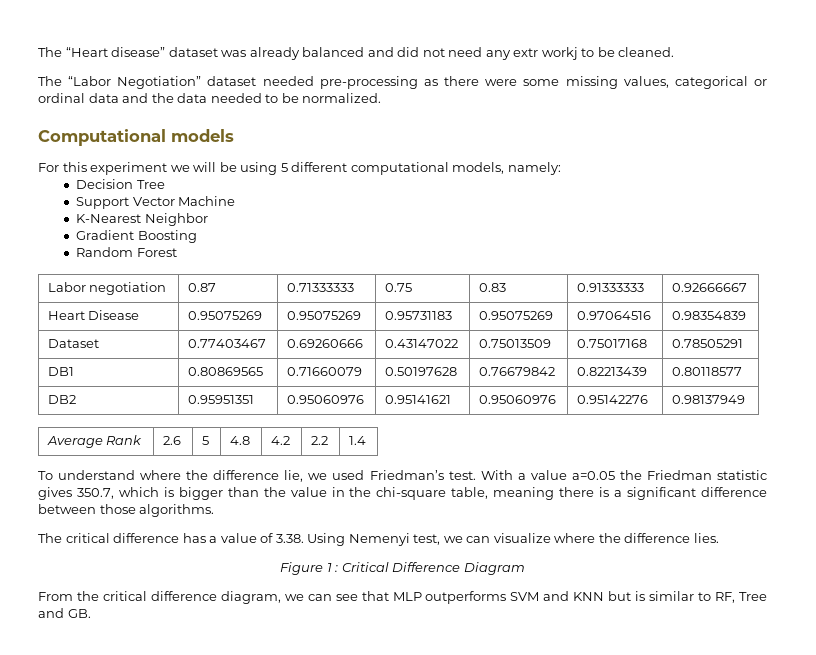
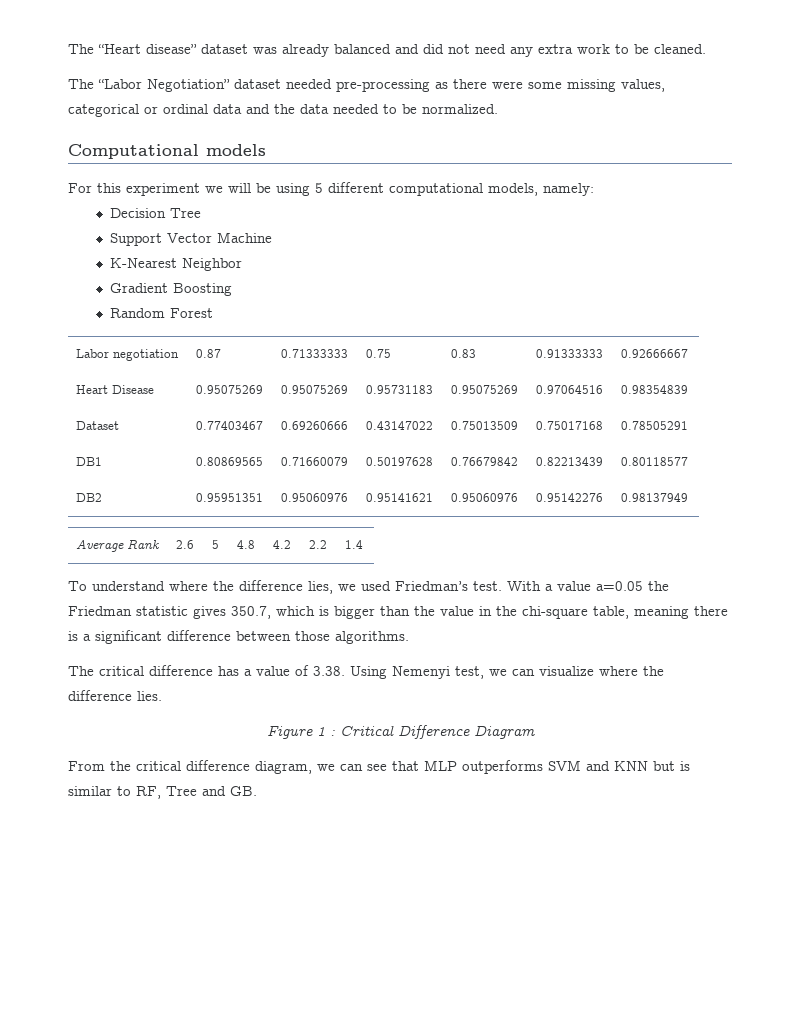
[513,47,578,60] extr workj -> [538,44,610,54] extra work
[284,470,304,482] lie, -> [308,581,333,594] lies,

